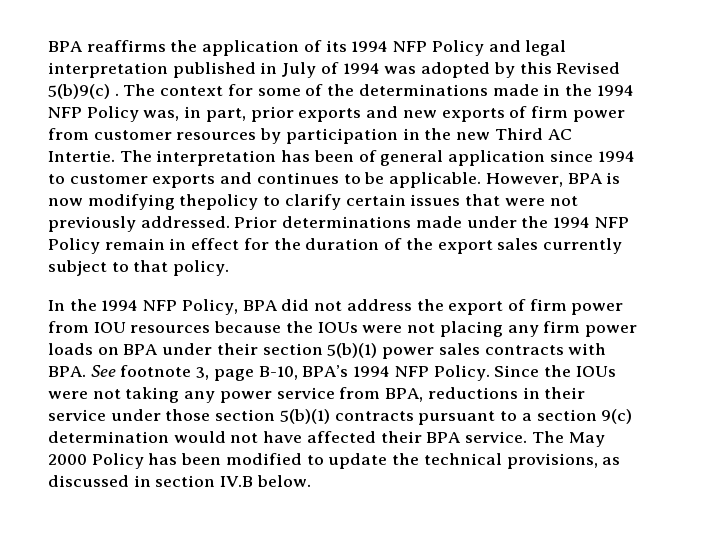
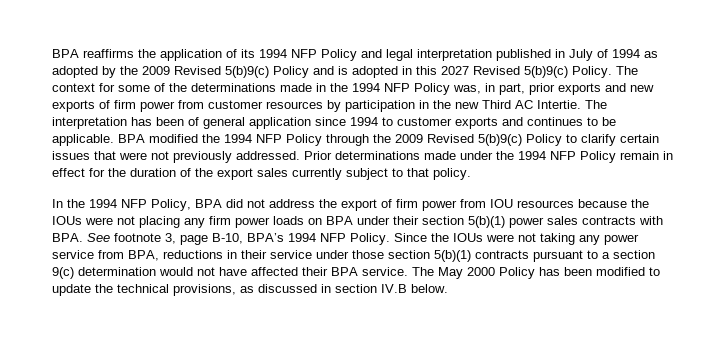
[384,66,417,74] was -> [644,51,658,58] as
[519,62,621,74] [48,84,119,99] this Revised 5(b)9(c) . -> [120,66,612,78] the 2009 Revised 5(b)9(c) Policy and is adopted in this 2027 Revised 5(b)9(c) Policy.
[485,172,621,187] [48,194,259,210] However, BPA is now modifying thepolicy -> [118,134,562,146] BPA modified the 1994 NFP Policy through the 2009 Revised 5(b)9(c) Policy

